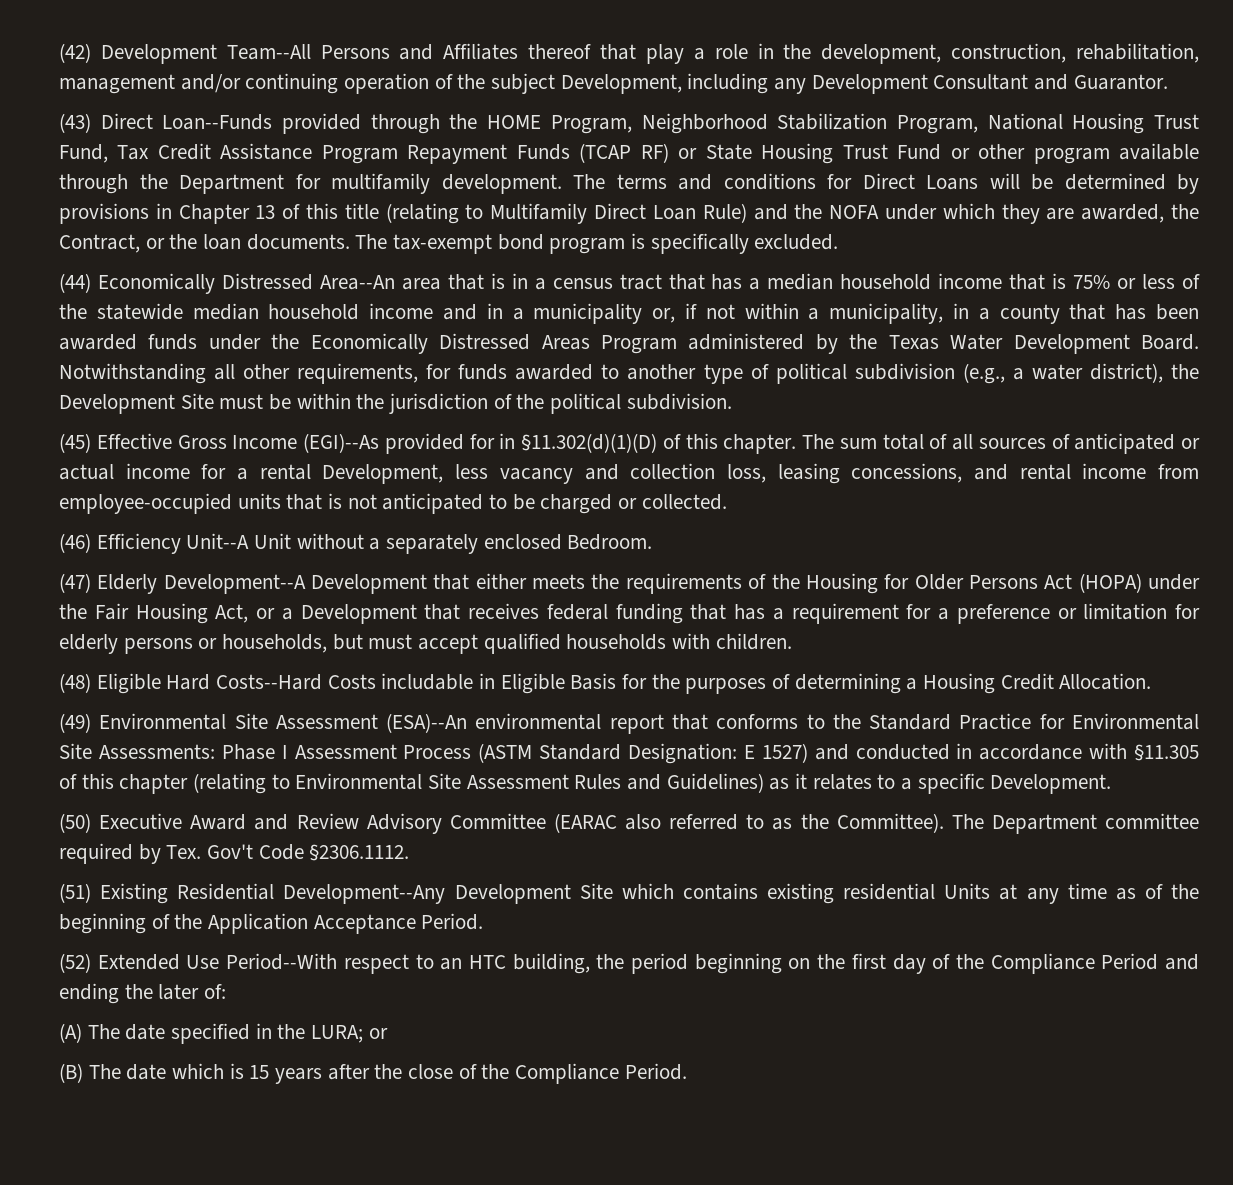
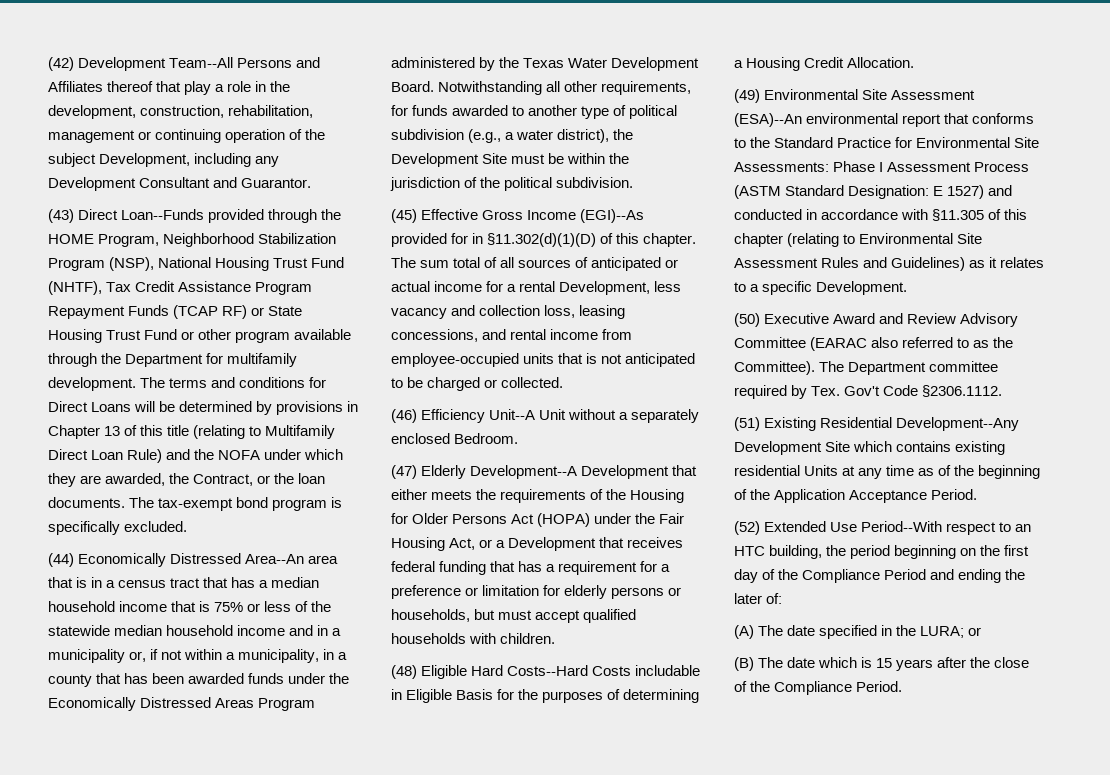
[180,74,241,93] and/or -> [138,131,152,140] or
[896,115,978,134] Program, -> [48,257,155,271] Program (NSP),
[59,144,108,163] Fund, -> [311,257,345,268] [48,281,102,295] Fund (NHTF),

